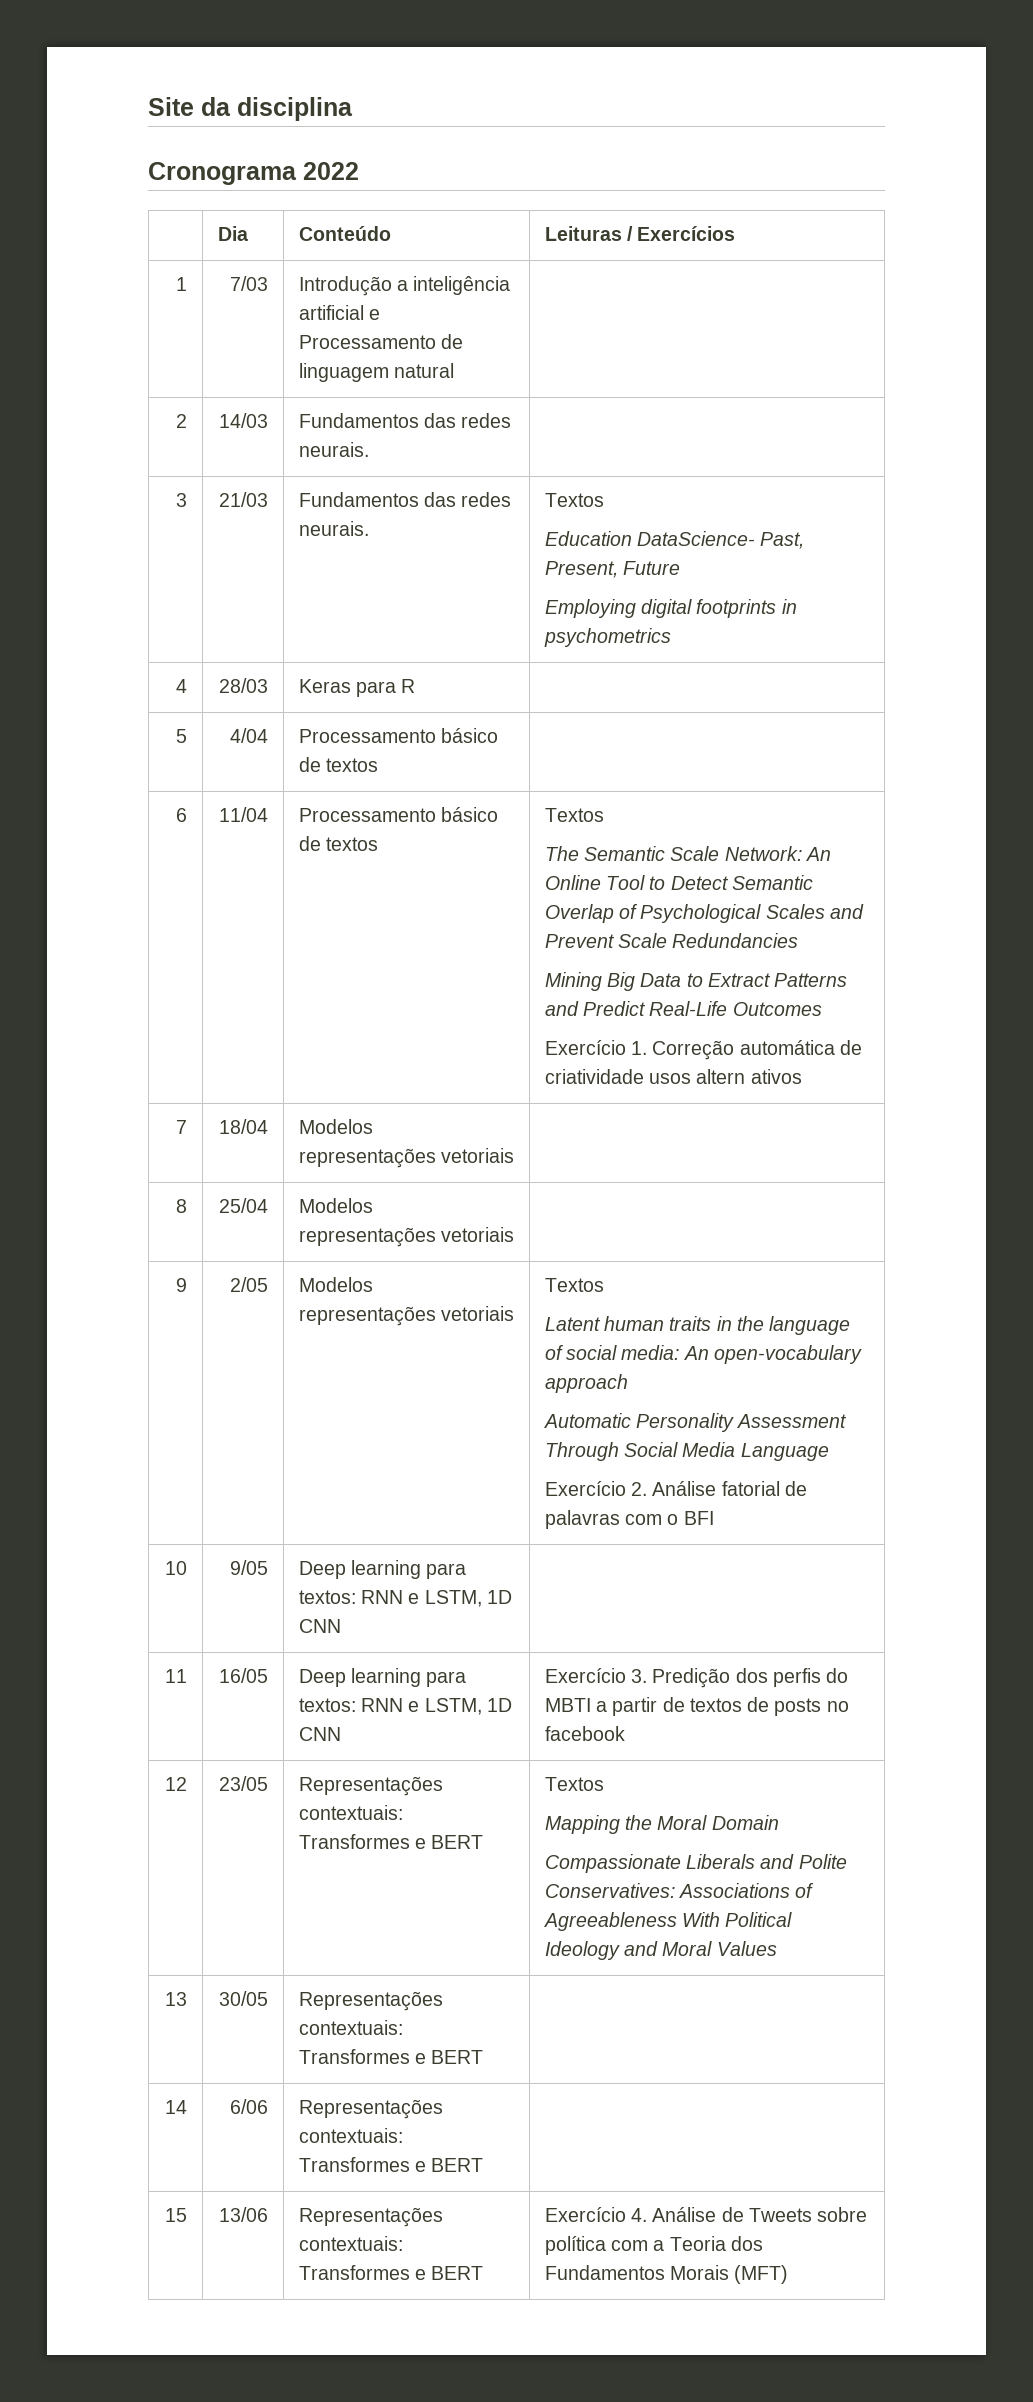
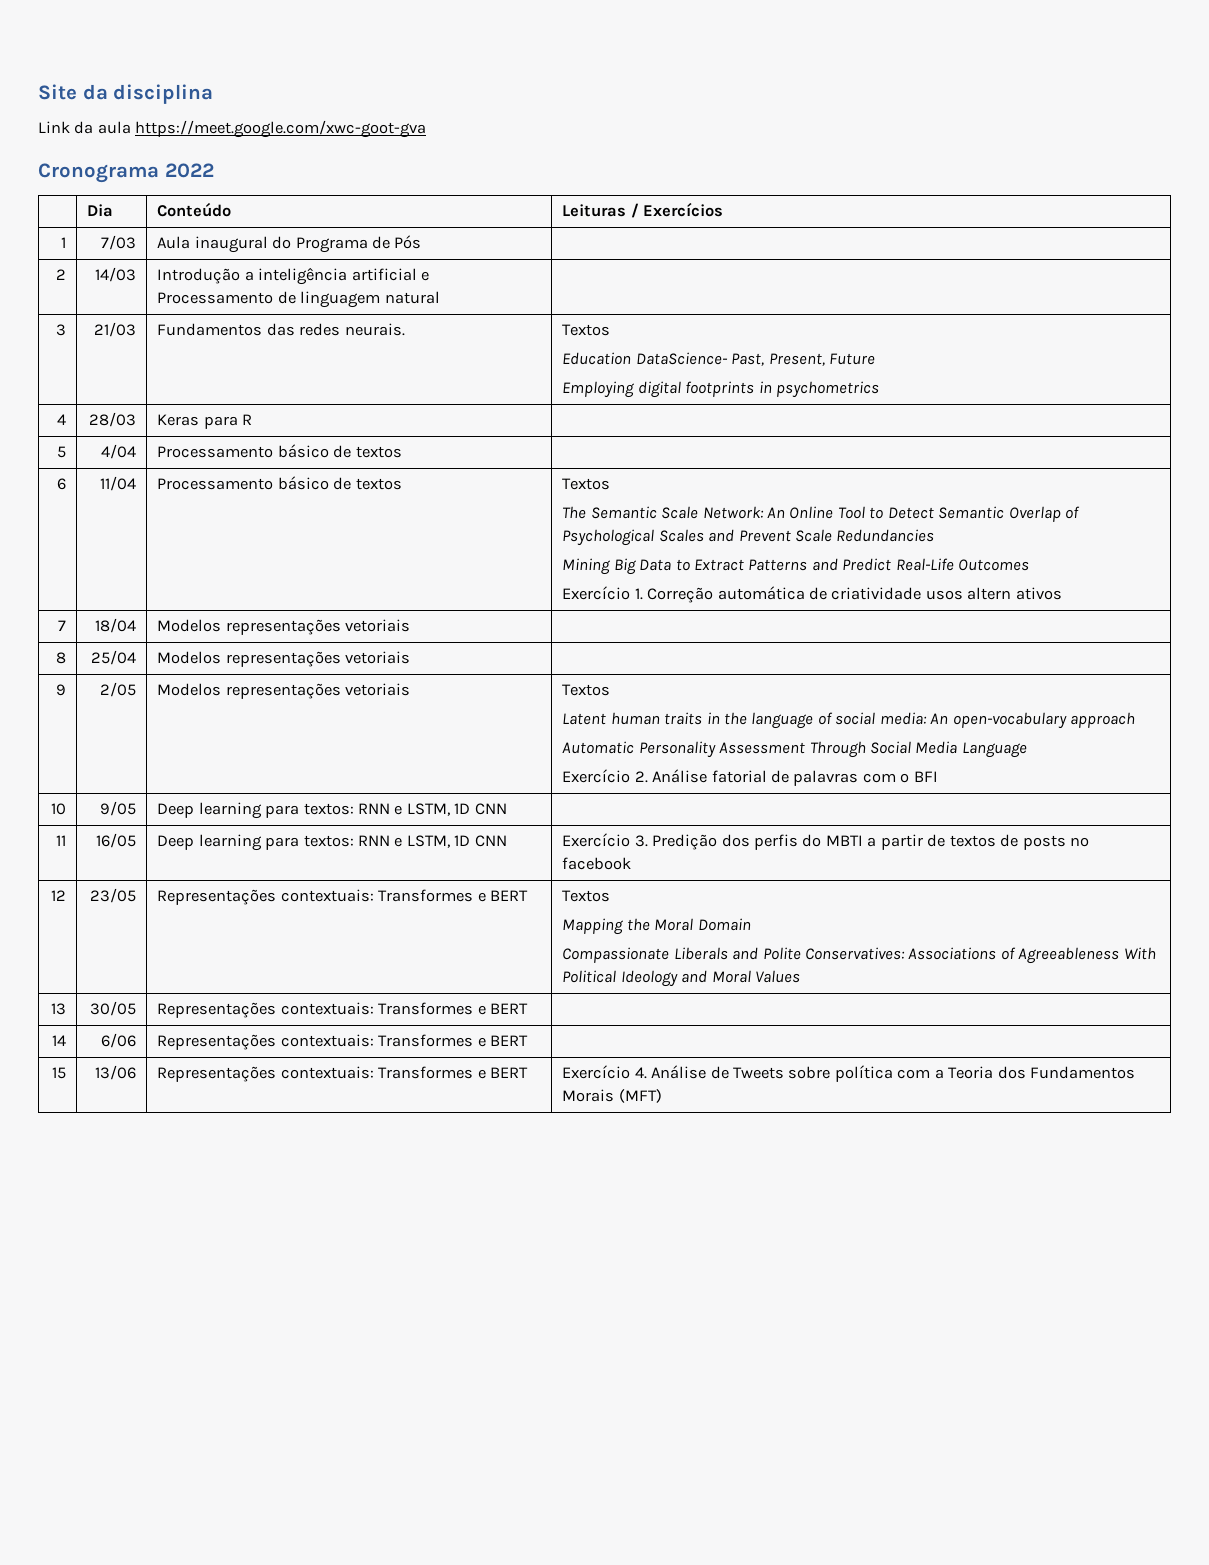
(353, 109) none -> [38,120,427,138] // Link da aula https://meet.google.com/xwc-goot-gva
(269, 283) none -> [157,235,422,253] [55,269,66,280] [94,267,136,282] | Aula inaugural do Programa de Pós | // 2 | 14/03
[176,414,188,428] [219,413,269,428] [298,413,512,428] [298,442,369,457] // 2 | 14/03 | Fundamentos das redes neurais. | -> (440, 297) none

